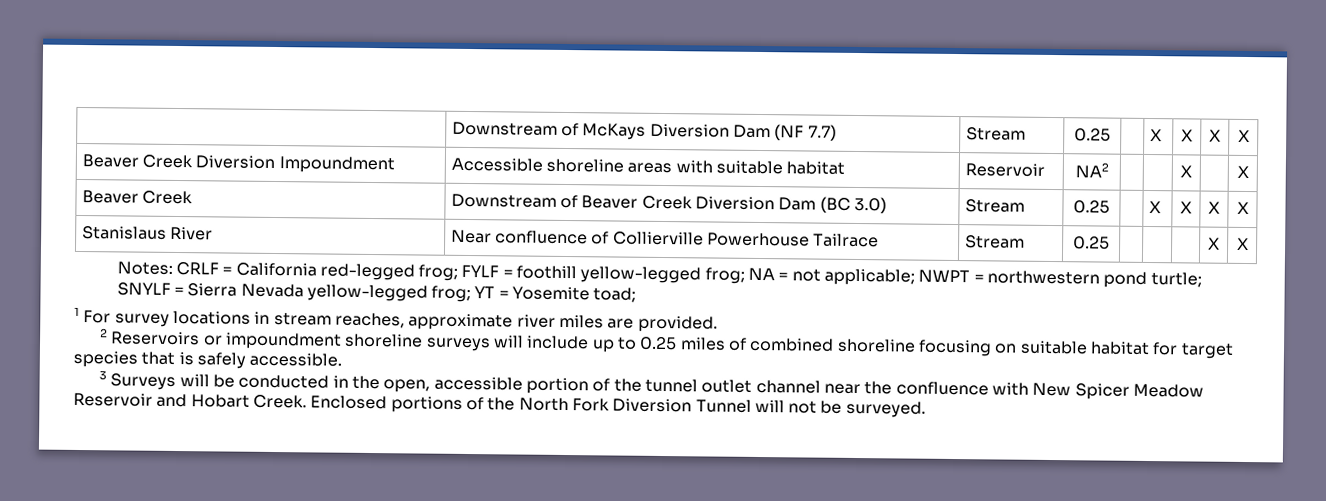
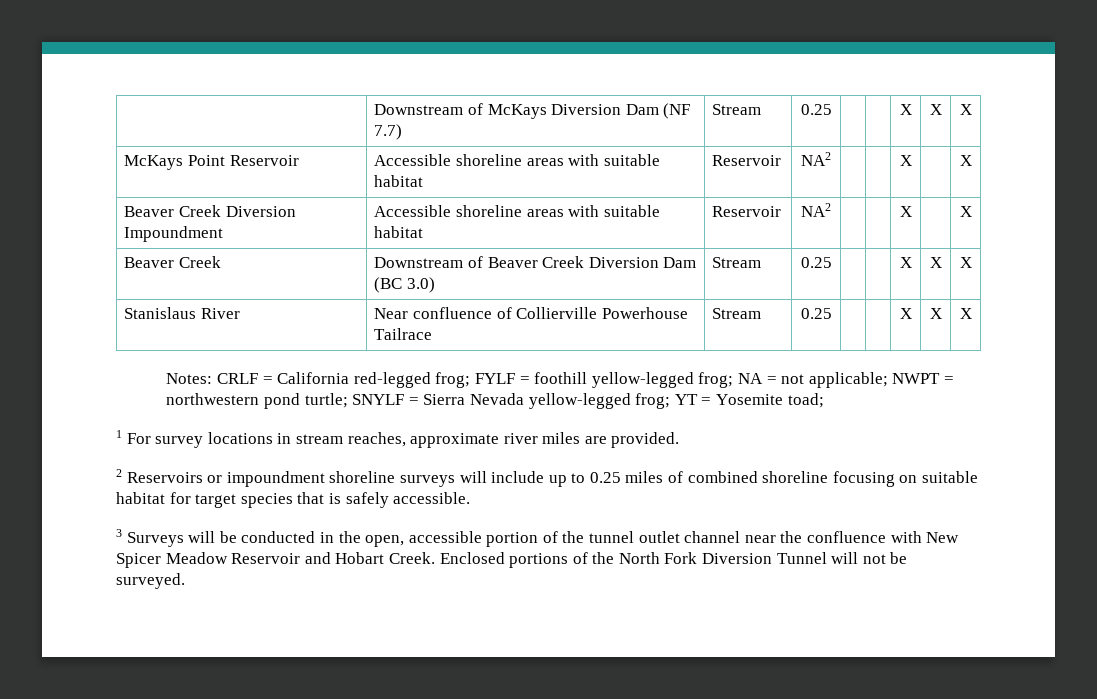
[1149,129,1162,142] [1181,129,1193,142] [1209,129,1221,142] X | X | X -> [899,104,912,115] [929,104,942,115] [959,104,972,115] [124,155,299,170] [374,154,660,166] [374,175,424,187] [712,155,782,166] [801,152,831,166] [899,155,912,166] | X | X | X // McKays Point Reservoir | Accessible shoreline areas with suitable habitat | Reservoir | NA2 | | | X |
[1148,200,1161,214] X -> (832, 262) none
(1110, 243) none -> [899,308,912,319] X

